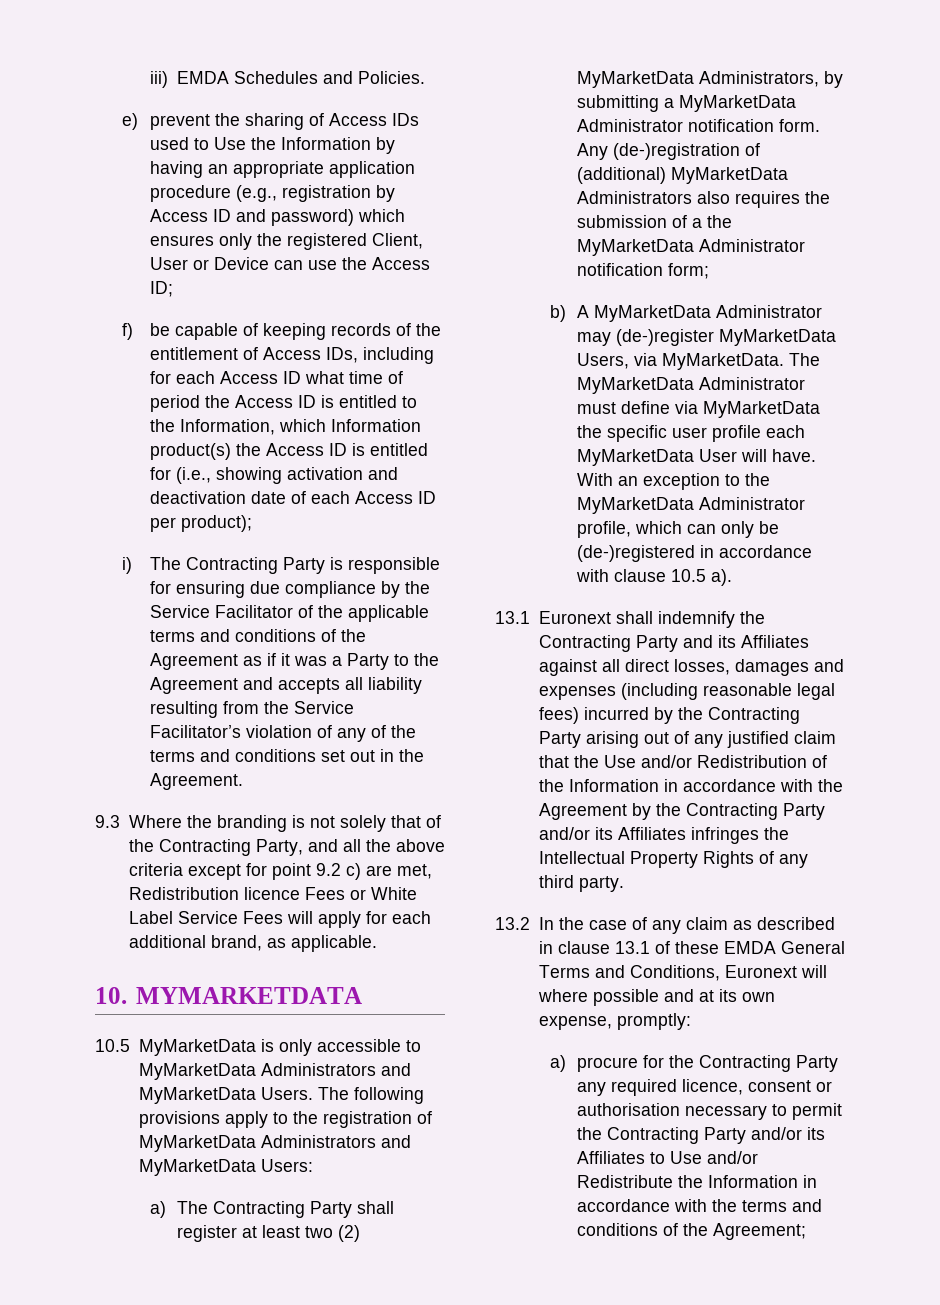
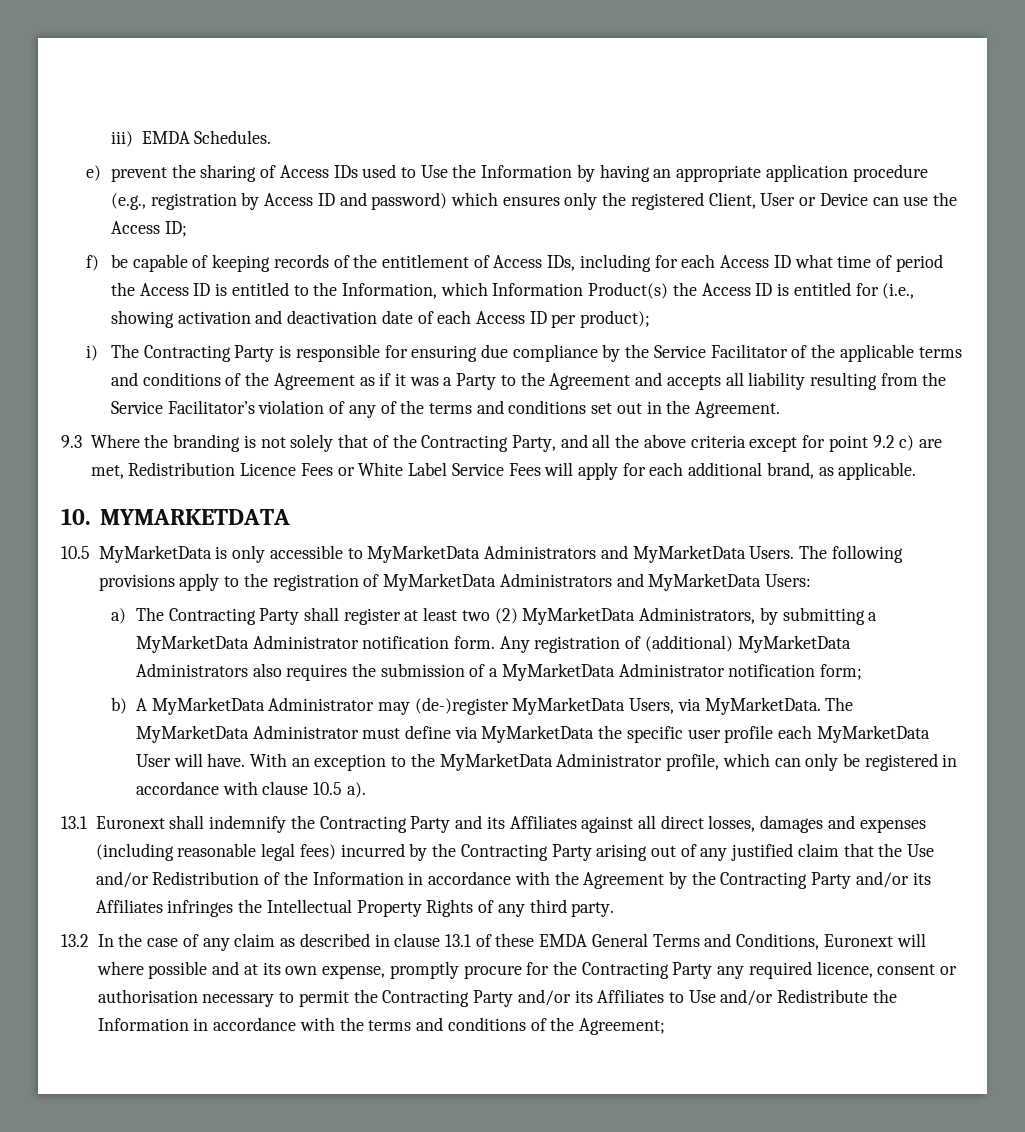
[234,71,426,84] Schedules and Policies. -> [194,130,272,144] Schedules.
[149,443,231,460] product(s) -> [588,282,669,299] Product(s)
[243,887,300,900] licence -> [240,463,297,476] Licence
[613,143,741,160] (de-)registration -> [534,636,621,653] registration
[707,215,733,228] the -> (499, 672) none
[577,545,696,562] (de-)registered -> [864,753,938,771] registered
[616,1013,691,1030] [549,1055,566,1072] promptly: // a) -> [389,961,459,979] promptly

